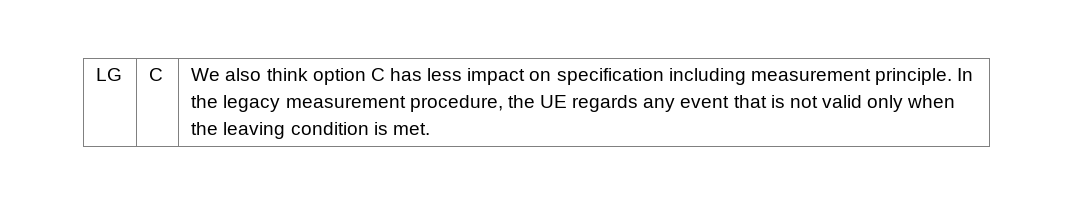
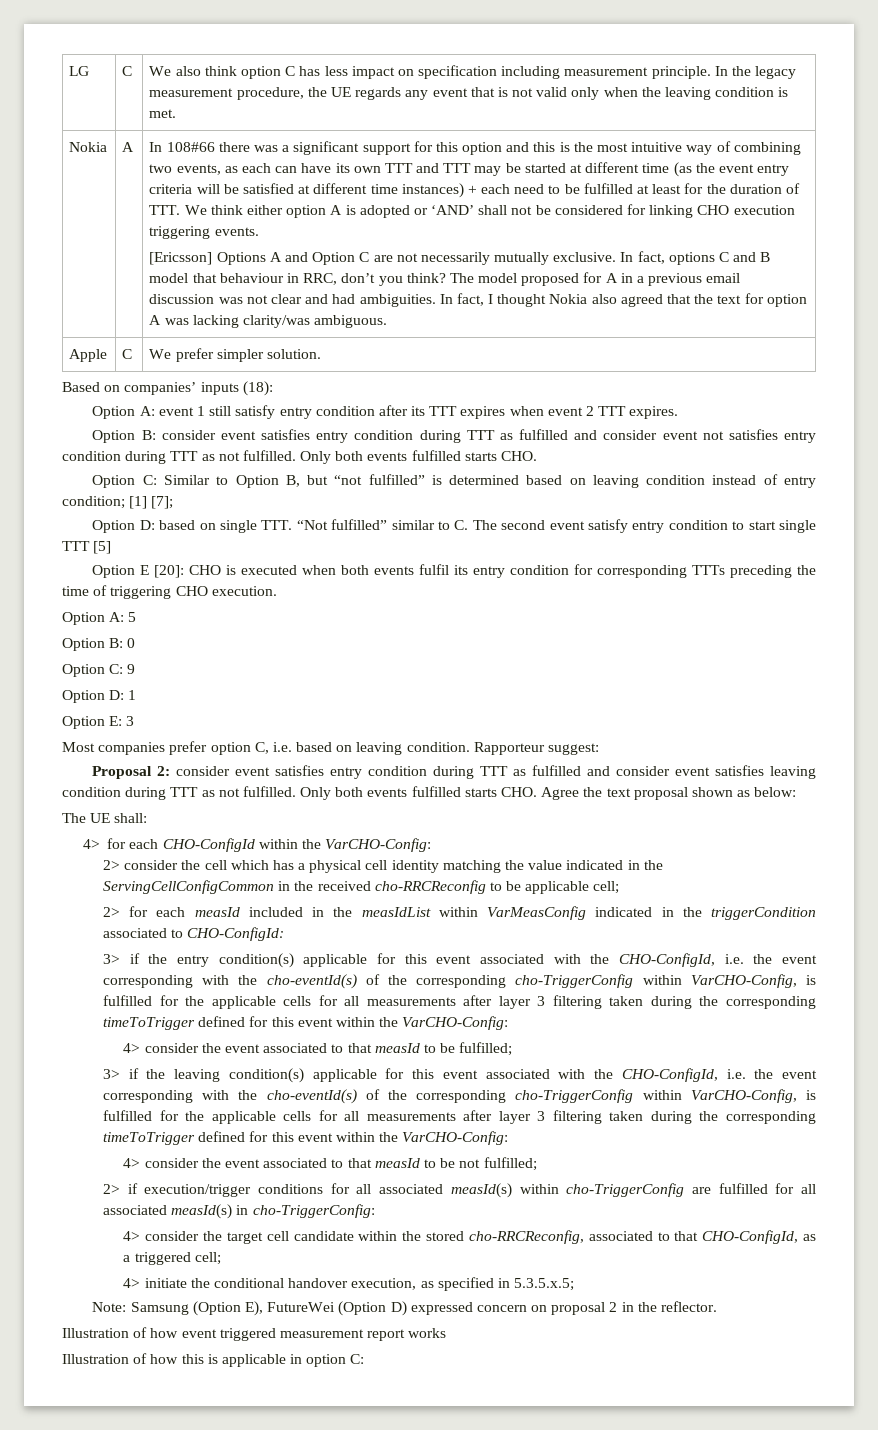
(430, 129) none -> [69,142,108,152] [122,142,135,152] [149,141,801,155] [149,162,790,177] [149,183,800,198] [149,204,795,218] [149,226,259,239] [149,251,771,265] [149,272,741,286] [149,293,807,307] [149,315,388,328] [69,349,108,362] [122,349,133,359] [149,348,321,362] [62,381,273,396] [92,405,679,419] [92,429,816,443] [62,450,538,464] [92,474,816,488] [62,496,174,509] [92,519,816,533] [62,541,112,554] [92,564,817,578] [62,585,277,599] [62,612,137,625] [62,638,136,651] [62,664,136,677] [62,690,137,703] [62,716,135,729] [62,741,600,755] [92,765,816,779] [62,786,797,800] [62,813,148,823] [82,838,432,852] [102,860,663,873] [102,880,620,894] [102,906,816,920] [102,927,285,941] [102,953,818,968] [102,974,816,989] [102,995,817,1009] [102,1016,509,1030] [123,1042,513,1056] [102,1068,817,1083] [102,1089,816,1104] [102,1110,817,1124] [102,1131,509,1145] [123,1157,537,1171] [102,1183,816,1198] [102,1204,375,1219] [123,1230,816,1244] [123,1252,221,1265] [123,1277,575,1291] [92,1301,718,1316] [62,1327,447,1341] [62,1353,365,1367] // Nokia | A | In 108#66 there was a significant support for this option and this is the most intuitive way of combining two events, as each can have its own TTT and TTT may be started at different time (as the event entry criteria will be satisfied at different time instances) + each need to be fulfilled at least for the duration of TTT. We think either option A is adopted or ‘AND’ shall not be considered for linking CHO execution triggering events. // [Ericsson] Options A and Option C are not necessarily mutually exclusive. In fact, options C and B model that behaviour in RRC, don’t you think? The model proposed for A in a previous email discussion was not clear and had ambiguities. In fact, I thought Nokia also agreed that the text for option A was lacking clarity/was ambiguous. // Apple | C | We prefer simpler solution. // Based on companies’ inputs (18): // Option A: event 1 still satisfy entry condition after its TTT expires when event 2 TTT expires. // Option B: consider event satisfies entry condition during TTT as fulfilled and consider event not satisfies entry condition during TTT as not fulfilled. Only both events fulfilled starts CHO. // Option C: Similar to Option B, but “not fulfilled” is determined based on leaving condition instead of entry condition; [1] [7]; // Option D: based on single TTT. “Not fulfilled” similar to C. The second event satisfy entry condition to start single TTT [5] // Option E [20]: CHO is executed when both events fulfil its entry condition for corresponding TTTs preceding the time of triggering CHO execution. // Option A: 5 // Option B: 0 // Option C: 9 // Option D: 1 // Option E: 3 // Most companies prefer option C, i.e. based on leaving condition. Rapporteur suggest: // Proposal 2: consider event satisfies entry condition during TTT as fulfilled and consider event satisfies leaving condition during TTT as not fulfilled. Only both events fulfilled starts CHO. Agree the text proposal shown as below: // The UE shall: // 4> for each CHO-ConfigId within the VarCHO-Config: // 2> consider the cell which has a physical cell identity matching the value indicated in the ServingCellConfigCommon in the received cho-RRCReconfig to be applicable cell; // 2> for each measId included in the measIdList within VarMeasConfig indicated in the triggerCondition associated to CHO-ConfigId: // 3> if the entry condition(s) applicable for this event associated with the CHO-ConfigId, i.e. the event corresponding with the cho-eventId(s) of the corresponding cho-TriggerConfig within VarCHO-Config, is fulfilled for the applicable cells for all measurements after layer 3 filtering taken during the corresponding timeToTrigger defined for this event within the VarCHO-Config: // 4> consider the event associated to that measId to be fulfilled; // 3> if the leaving condition(s) applicable for this event associated with the CHO-ConfigId, i.e. the event corresponding with the cho-eventId(s) of the corresponding cho-TriggerConfig within VarCHO-Config, is fulfilled for the applicable cells for all measurements after layer 3 filtering taken during the corresponding timeToTrigger defined for this event within the VarCHO-Config: // 4> consider the event associated to that measId to be not fulfilled; // 2> if execution/trigger conditions for all associated measId(s) within cho-TriggerConfig are fulfilled for all associated measId(s) in cho-TriggerConfig: // 4> consider the target cell candidate within the stored cho-RRCReconfig, associated to that CHO-ConfigId, as a triggered cell; // 4> initiate the conditional handover execution, as specified in 5.3.5.x.5; // Note: Samsung (Option E), FutureWei (Option D) expressed concern on proposal 2 in the reflector. // Illustration of how event triggered measurement report works // Illustration of how this is applicable in option C:

